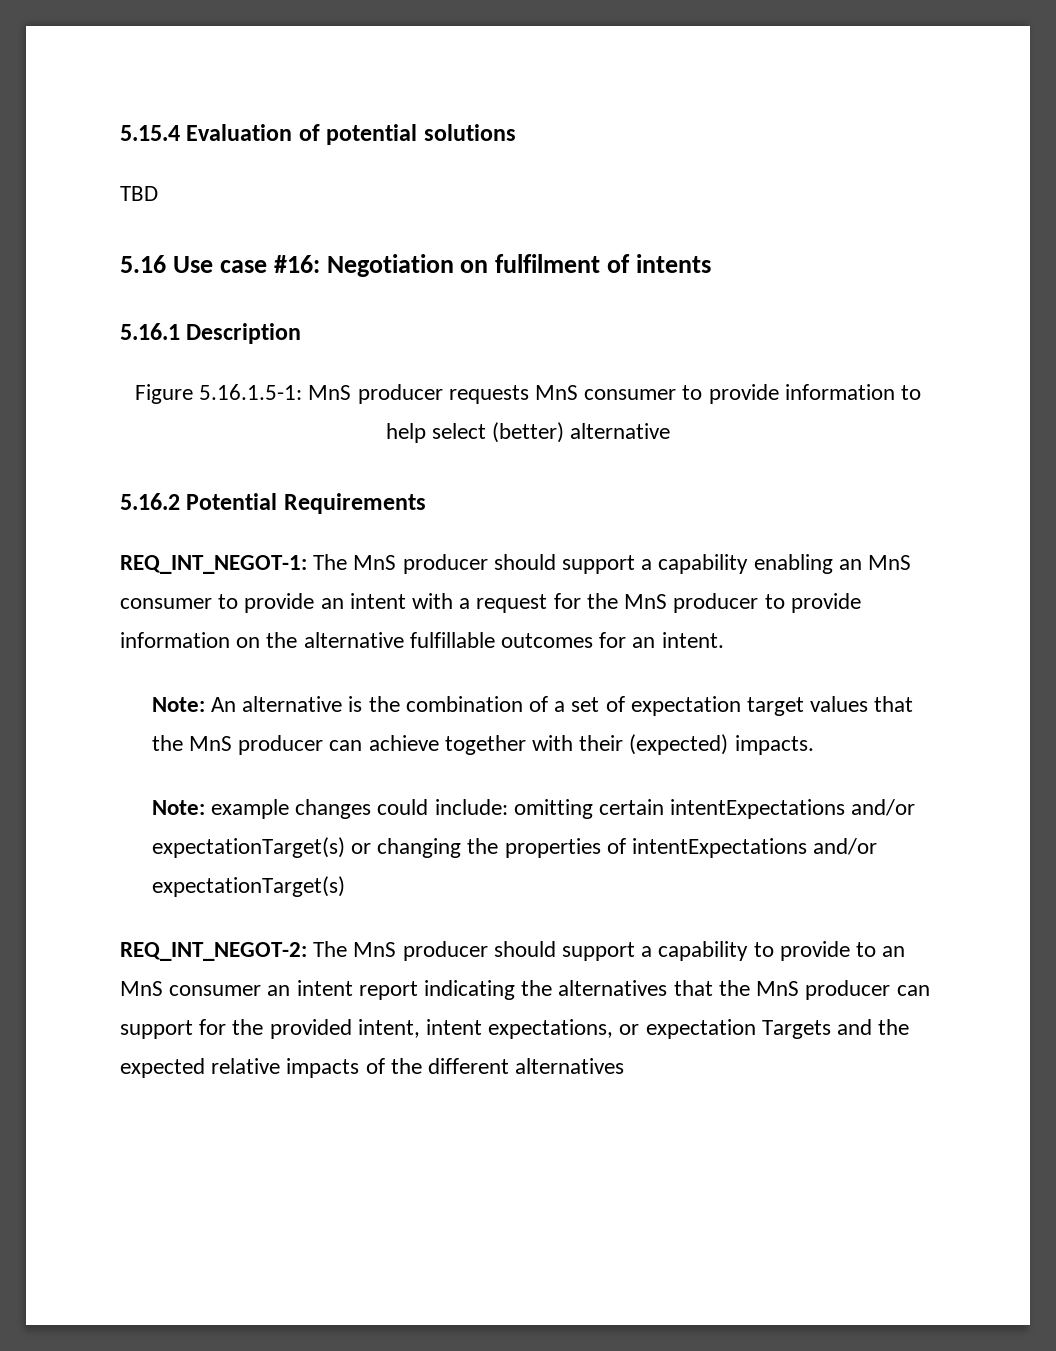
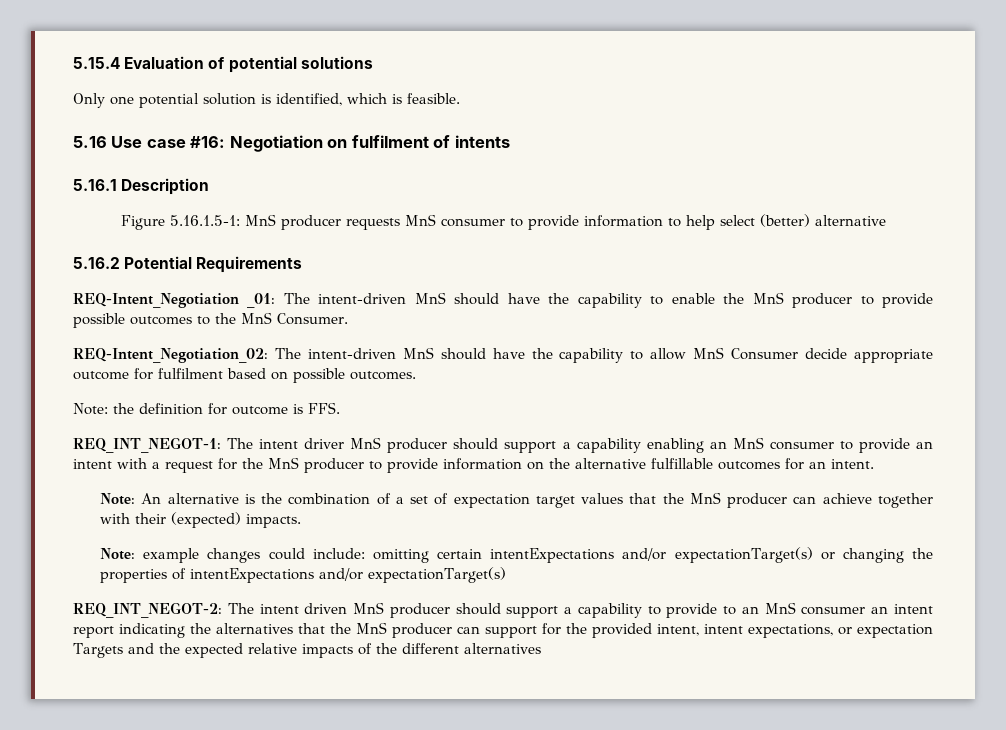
[120,186,158,201] TBD -> [73,93,460,108] Only one potential solution is identified, which is feasible.
(426, 503) none -> [73,292,933,308] [73,312,348,328] [73,347,933,363] [73,368,416,383] [73,402,340,415] // REQ-Intent_Negotiation _01: The intent-driven MnS should have the capability to enable the MnS producer to provide possible outcomes to the MnS Consumer. // REQ-Intent_Negotiation_02: The intent-driven MnS should have the capability to allow MnS Consumer decide appropriate outcome for fulfilment based on possible outcomes. // Note: the definition for outcome is FFS.
(348, 562) none -> [259,438,345,449] intent driver
(348, 949) none -> [259,603,348,614] intent driven

